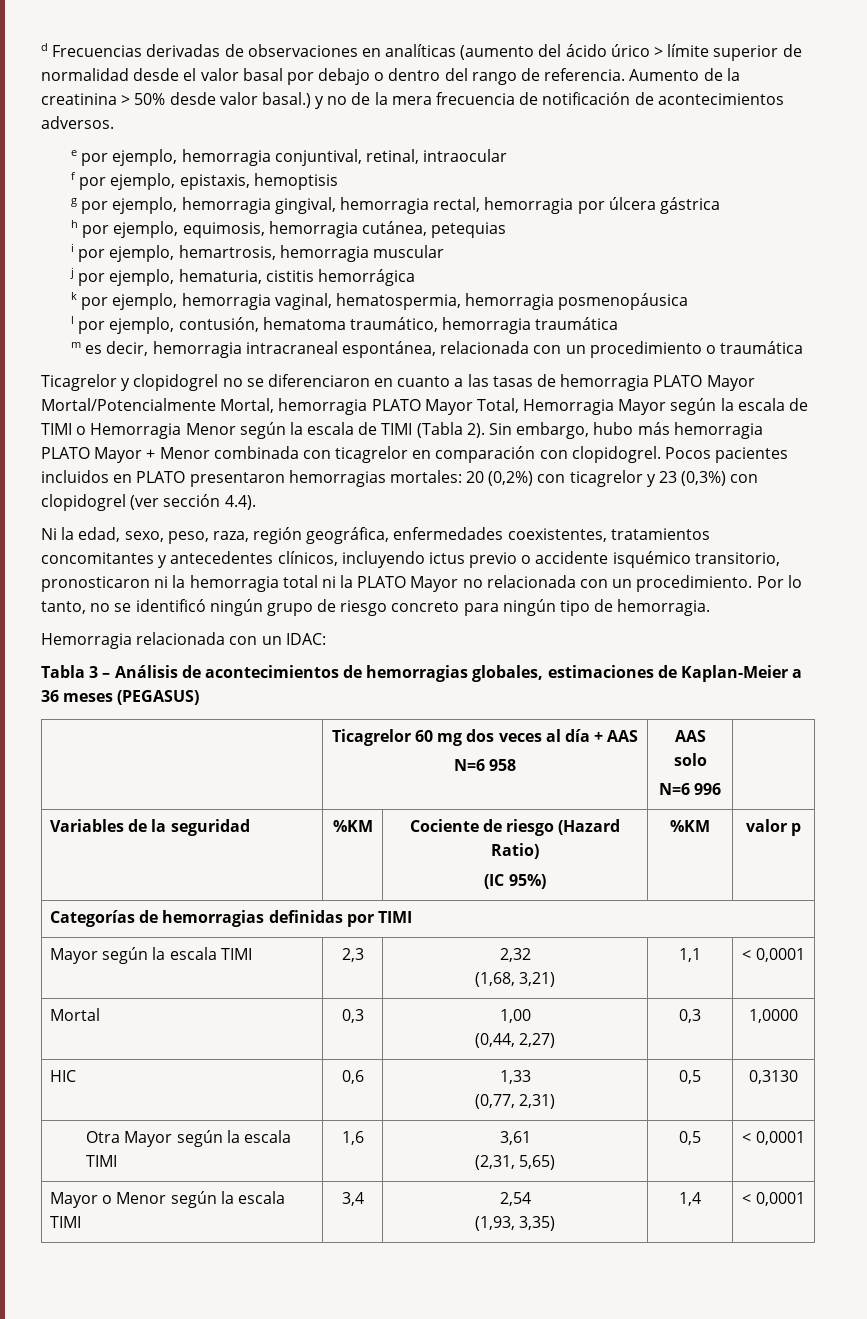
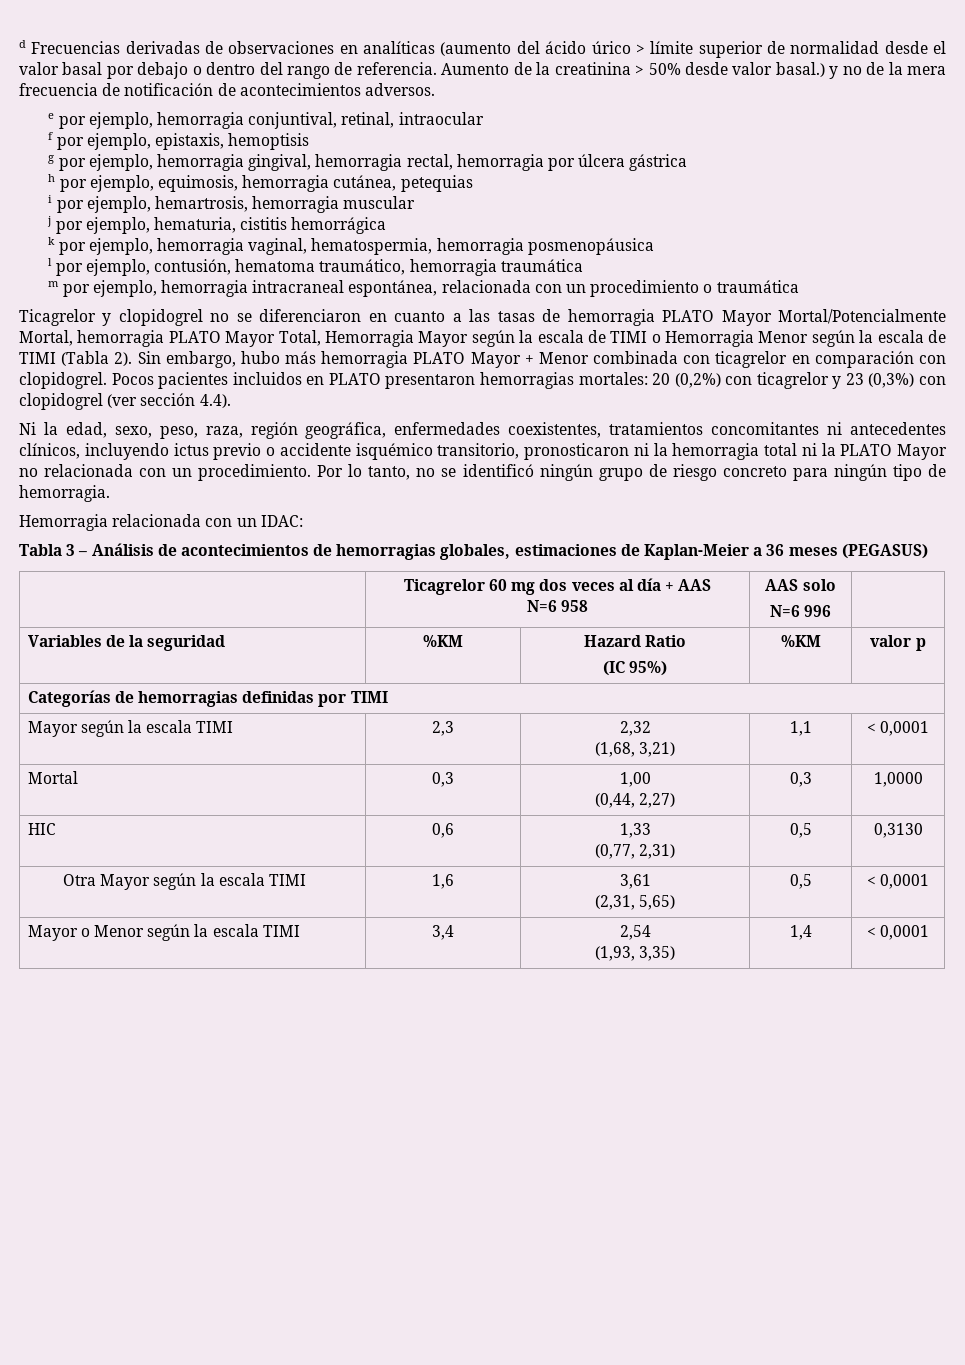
[85,341,149,356] es decir, -> [62,280,157,297] por ejemplo,
[158,555,168,568] y -> [827,422,843,435] ni
[409,819,621,836] [491,843,539,859] Cociente de riesgo (Hazard Ratio) -> [583,635,687,647] Hazard Ratio

